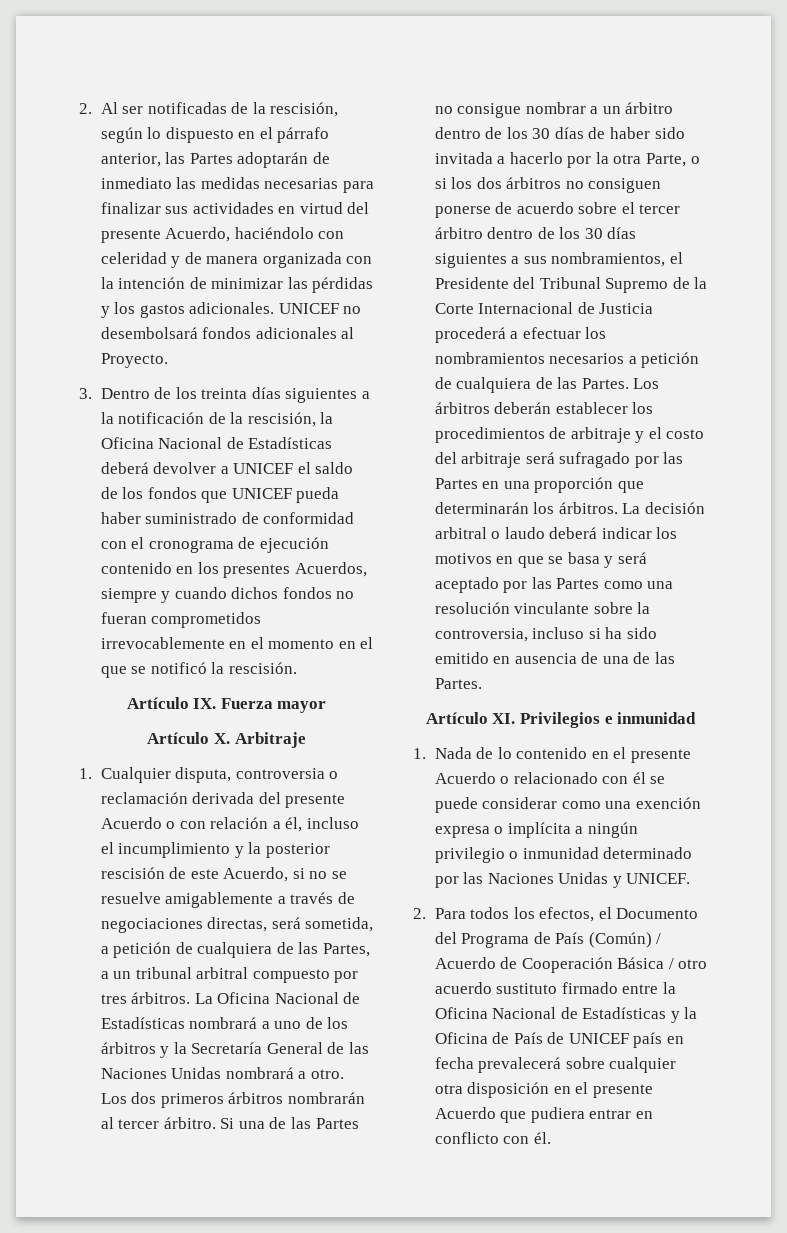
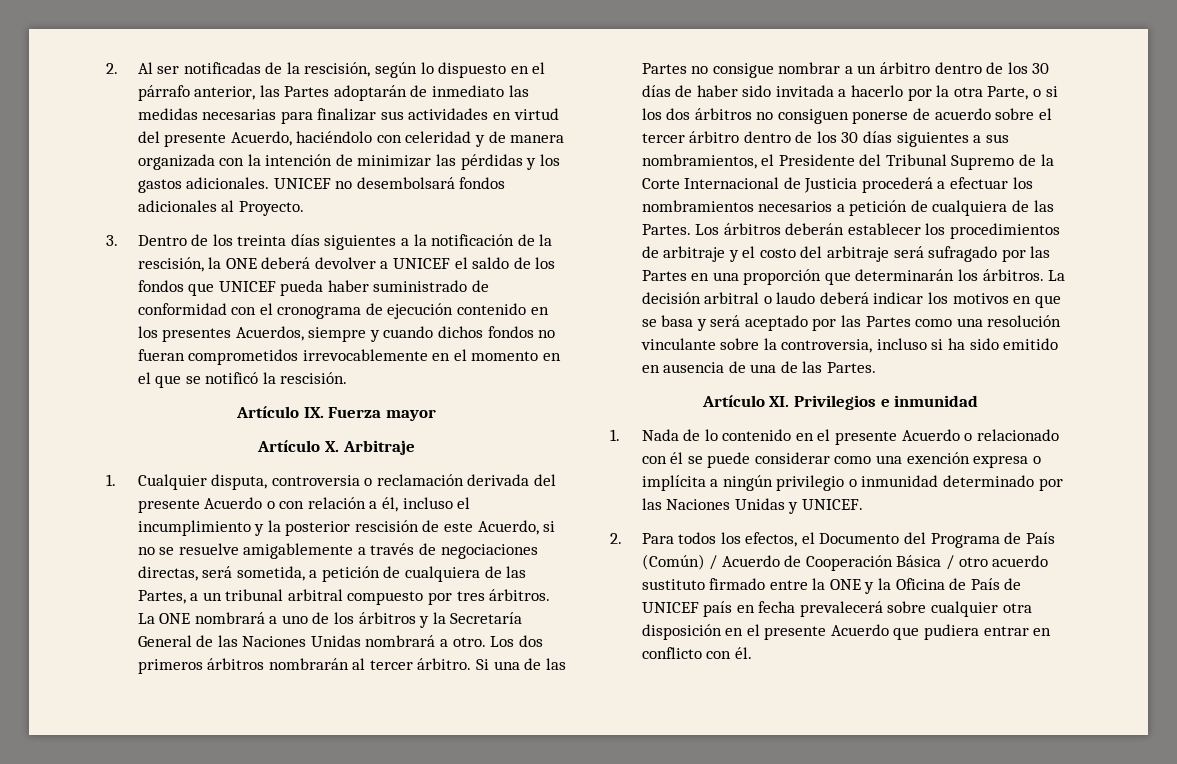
[100,437,333,449] Oficina Nacional de Estadísticas -> [225,258,257,269] ONE
[217,992,361,1004] [100,1017,185,1029] Oficina Nacional de Estadísticas -> [159,613,191,624] ONE
[434,1007,667,1019] Oficina Nacional de Estadísticas -> [829,579,861,590] ONE

